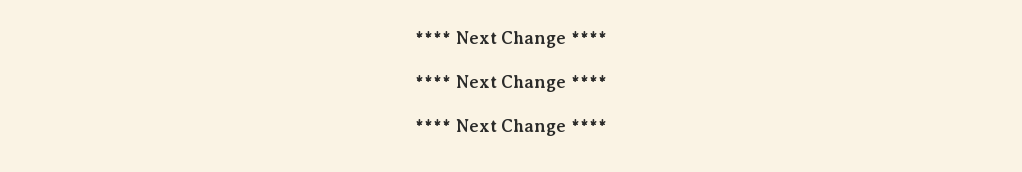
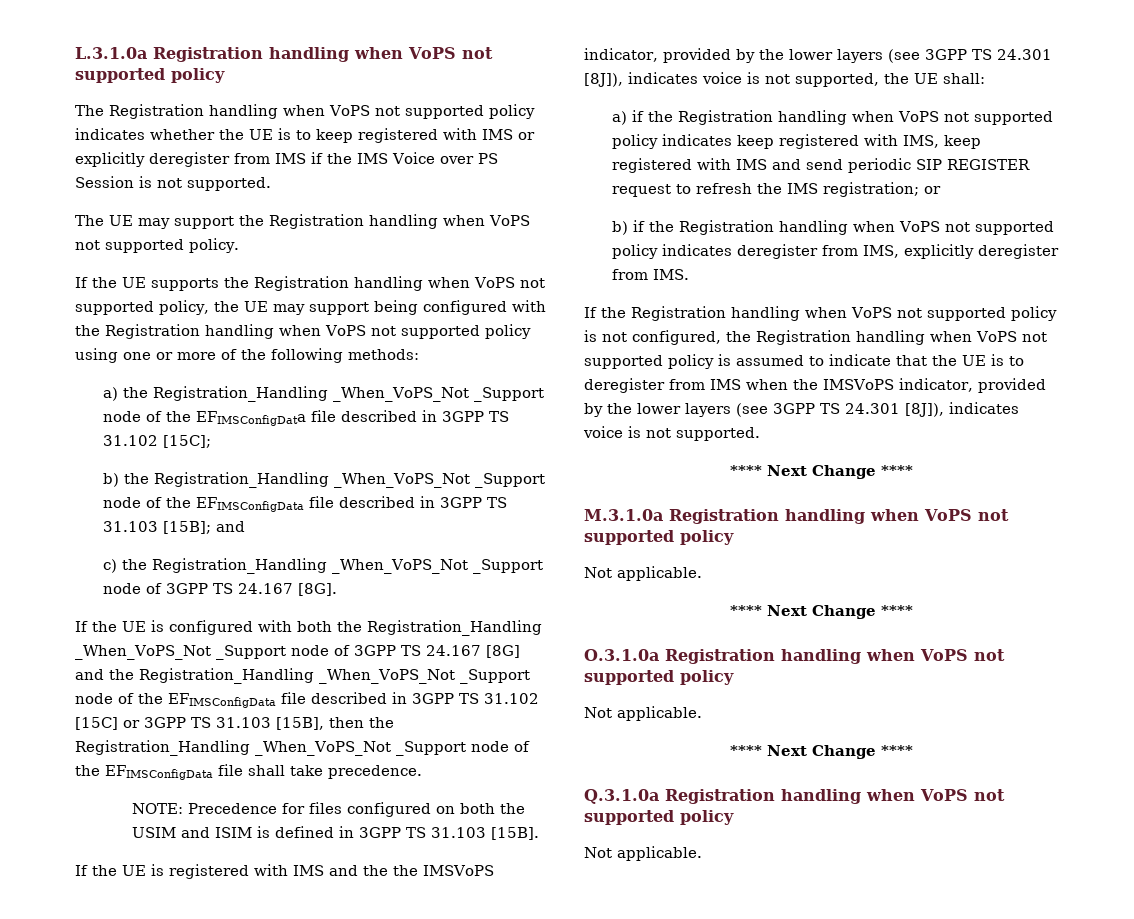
[414,31,608,48] [414,75,608,92] [414,119,608,136] **** Next Change **** // **** Next Change **** // **** Next Change **** -> [75,47,493,62] [75,68,225,83] [75,104,535,119] [75,128,535,143] [75,152,498,167] [75,176,271,191] [75,214,530,229] [75,238,239,253] [75,276,545,291] [75,300,546,315] [75,324,531,339] [75,348,419,363] [103,386,545,402] [103,410,510,426] [103,435,212,448] [103,472,546,488] [103,496,508,512] [103,521,246,534] [103,558,544,574] [103,583,338,596] [75,620,542,636] [75,645,520,660] [75,668,530,684] [75,692,539,708] [75,717,394,730] [75,740,530,756] [75,764,422,780] [131,802,525,817] [131,826,539,840] [75,864,494,879] [584,48,1052,63] [584,72,985,87] [612,110,1054,125] [612,134,982,149] [612,158,1031,173] [612,182,942,197] [612,220,1055,235] [612,244,1060,259] [612,269,690,280] [584,306,1057,321] [584,330,1047,345] [584,354,1024,369] [584,378,1046,393] [584,402,1019,417] [583,426,760,441] [730,465,913,479] [584,509,1009,524] [584,530,734,545] [584,566,702,581] [730,605,913,619] [584,649,1005,664] [584,670,734,685] [584,706,702,721] [730,745,913,759] [584,789,1005,804] [584,810,734,825] [584,846,702,861] L.3.1.0a Registration handling when VoPS not supported policy // The Registration handling when VoPS not supported policy indicates whether the UE is to keep registered with IMS or explicitly deregister from IMS if the IMS Voice over PS Session is not supported. // The UE may support the Registration handling when VoPS not supported policy. // If the UE supports the Registration handling when VoPS not supported policy, the UE may support being configured with the Registration handling when VoPS not supported policy using one or more of the following methods: // a) the Registration_Handling _When_VoPS_Not _Support node of the EFIMSConfigData file described in 3GPP TS 31.102 [15C]; // b) the Registration_Handling _When_VoPS_Not _Support node of the EFIMSConfigData file described in 3GPP TS 31.103 [15B]; and // c) the Registration_Handling _When_VoPS_Not _Support node of 3GPP TS 24.167 [8G]. // If the UE is configured with both the Registration_Handling _When_VoPS_Not _Support node of 3GPP TS 24.167 [8G] and the Registration_Handling _When_VoPS_Not _Support node of the EFIMSConfigData file described in 3GPP TS 31.102 [15C] or 3GPP TS 31.103 [15B], then the Registration_Handling _When_VoPS_Not _Support node of the EFIMSConfigData file shall take precedence. // NOTE: Precedence for files configured on both the USIM and ISIM is defined in 3GPP TS 31.103 [15B]. // If the UE is registered with IMS and the the IMSVoPS indicator, provided by the lower layers (see 3GPP TS 24.301 [8J]), indicates voice is not supported, the UE shall: // a) if the Registration handling when VoPS not supported policy indicates keep registered with IMS, keep registered with IMS and send periodic SIP REGISTER request to refresh the IMS registration; or // b) if the Registration handling when VoPS not supported policy indicates deregister from IMS, explicitly deregister from IMS. // If the Registration handling when VoPS not supported policy is not configured, the Registration handling when VoPS not supported policy is assumed to indicate that the UE is to deregister from IMS when the IMSVoPS indicator, provided by the lower layers (see 3GPP TS 24.301 [8J]), indicates voice is not supported. // **** Next Change **** // M.3.1.0a Registration handling when VoPS not supported policy // Not applicable. // **** Next Change **** // O.3.1.0a Registration handling when VoPS not supported policy // Not applicable. // **** Next Change **** // Q.3.1.0a Registration handling when VoPS not supported policy // Not applicable.

